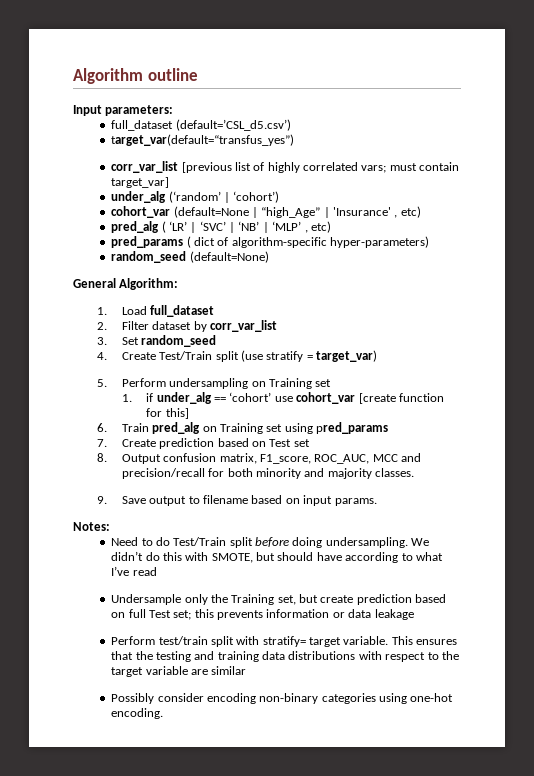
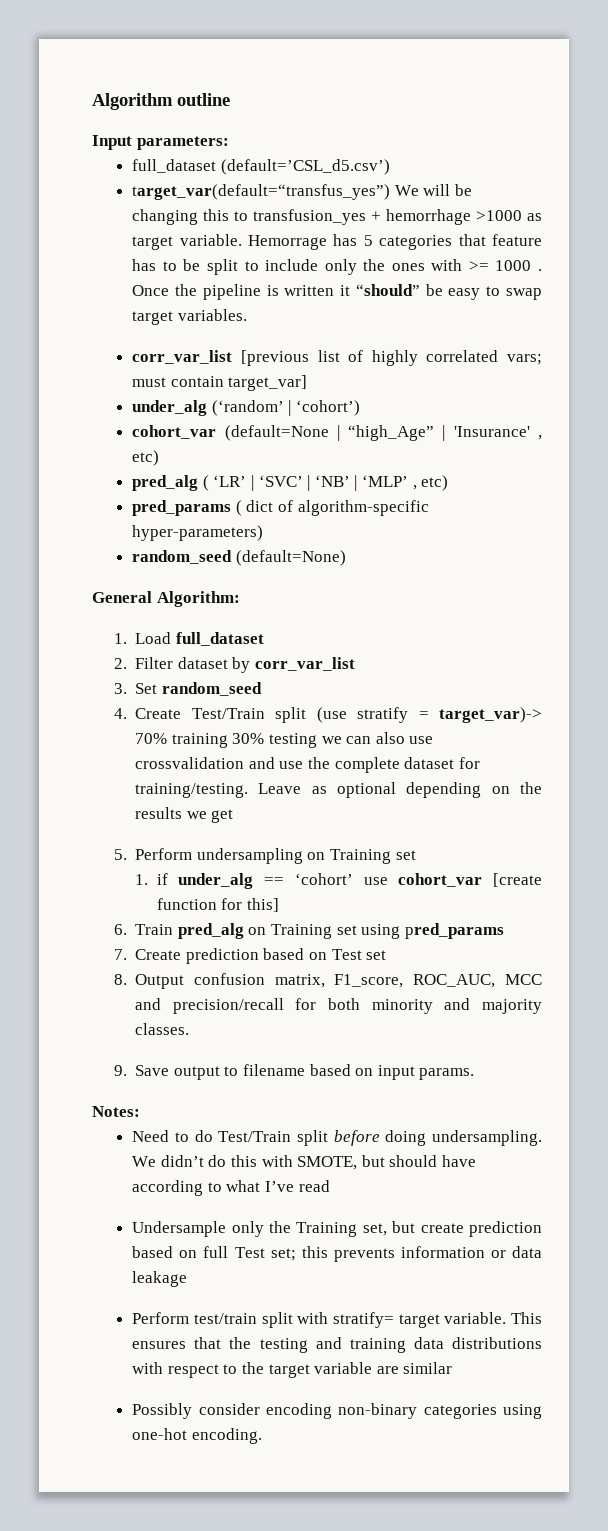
(295, 140) none -> [394,184,473,196] [132,209,542,225] [132,234,542,250] [132,259,542,275] [132,284,542,300] [132,309,247,325] We will be changing this to transfusion_yes + hemorrhage >1000 as target variable. Hemorrage has 5 categories that feature has to be split to include only the ones with >= 1000 . Once the pipeline is written it “should” be easy to swap target variables.
[316,350,378,362] target_var) -> [438,707,542,723] [135,732,434,748] [135,757,480,773] [135,782,542,798] [135,807,234,823] target_var)-> 70% training 30% testing we can also use crossvalidation and use the complete dataset for training/testing. Leave as optional depending on the results we get

